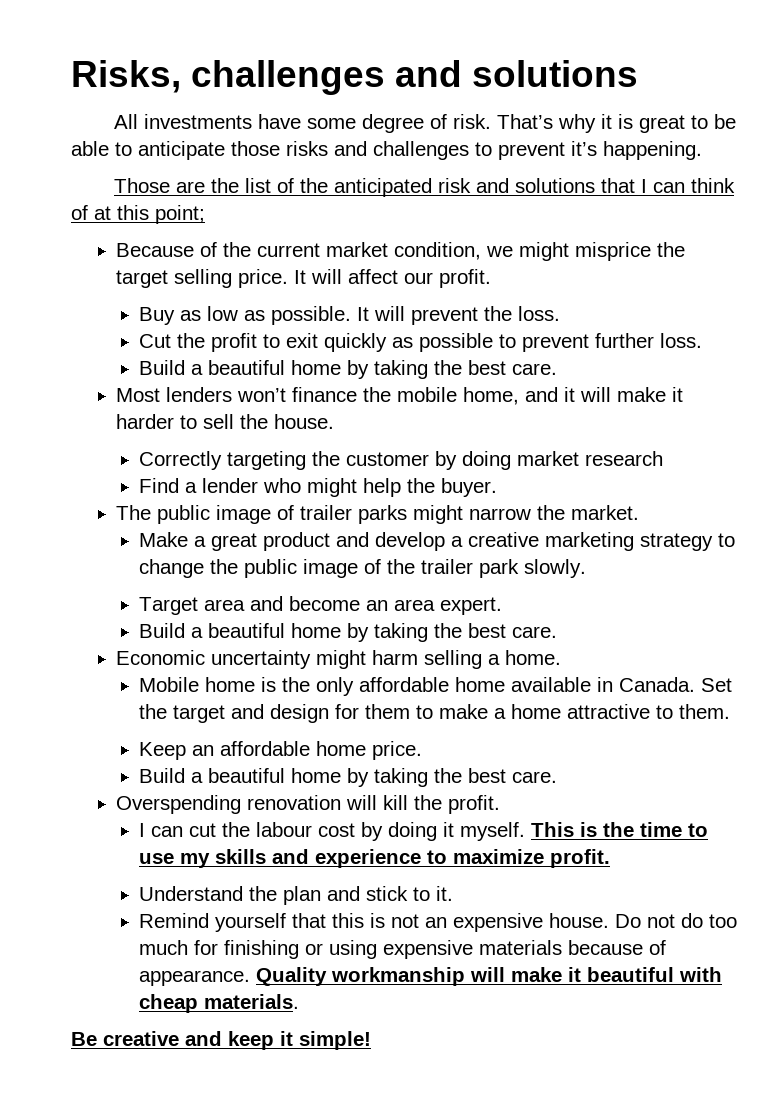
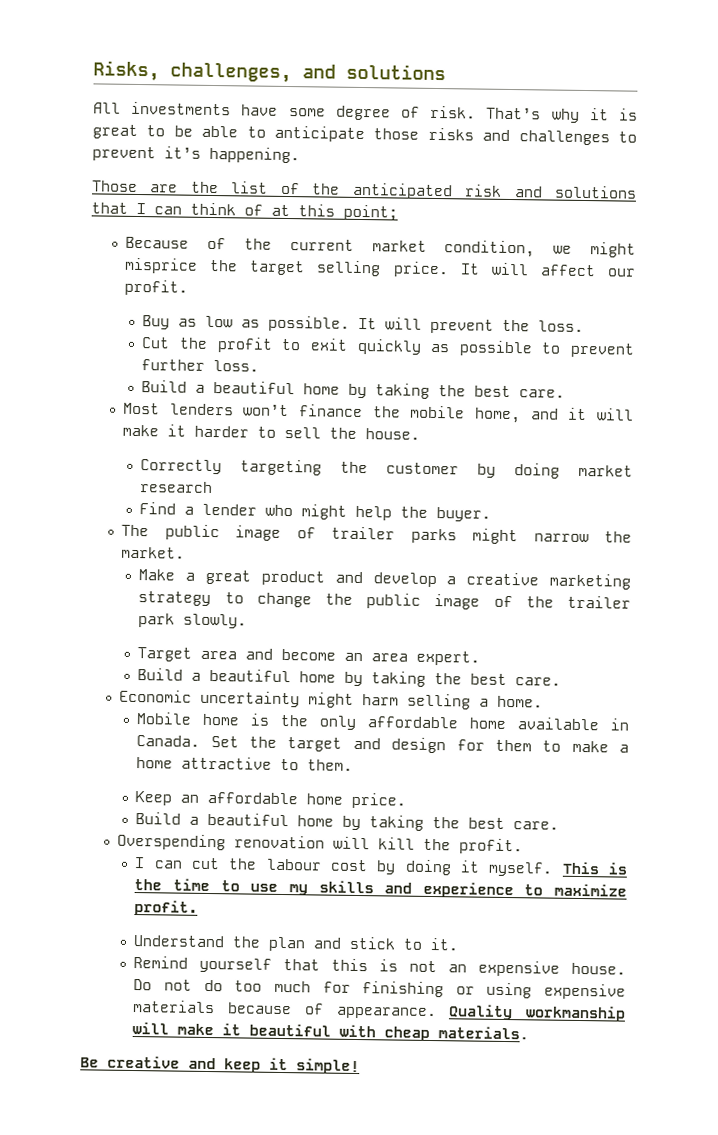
[191,60,385,95] challenges -> [170,62,292,84] challenges,

